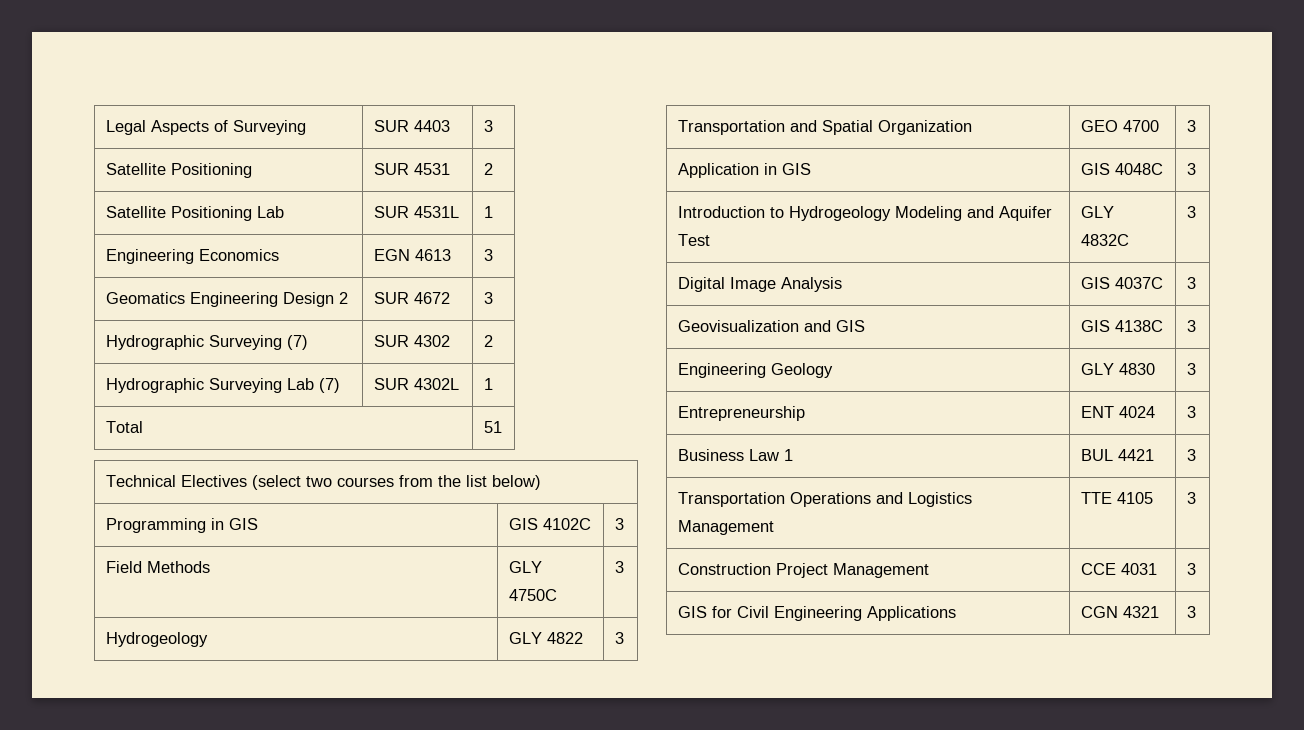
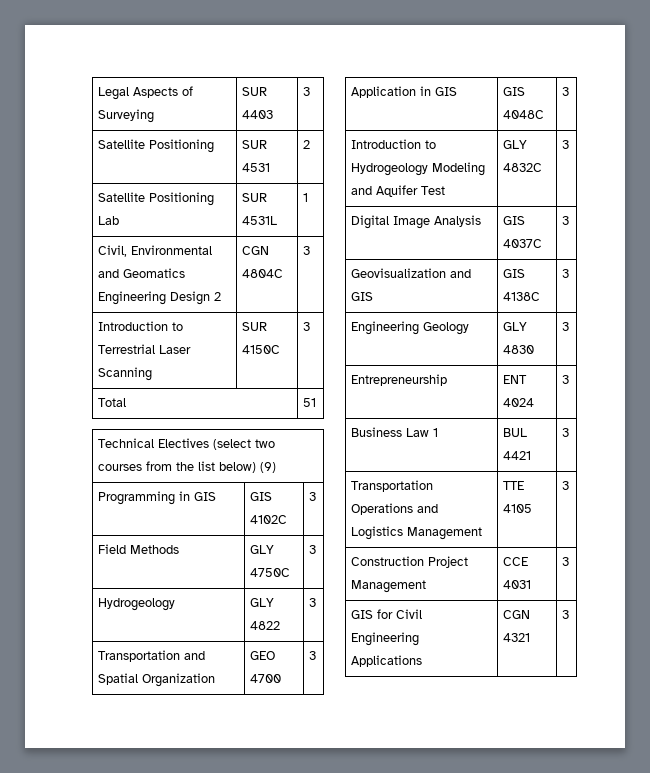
[105,249,279,264] [373,249,451,261] [483,249,493,261] Engineering Economics | EGN 4613 | 3 // -> [97,245,212,257] [97,269,119,278] Civil, Environmental and
[373,292,450,304] [483,292,493,304] [105,335,308,350] [373,335,450,347] [483,335,493,347] [105,378,340,393] [373,378,459,390] [483,378,493,390] SUR 4672 | 3 // Hydrographic Surveying (7) | SUR 4302 | 2 // Hydrographic Surveying Lab (7) | SUR 4302L | 1 -> [241,246,269,255] [241,269,283,278] [302,246,310,255] [97,321,183,331] [97,344,191,354] [97,367,152,381] [241,322,267,331] [241,345,280,354] [302,322,310,331] CGN 4804C | 3 // Introduction to Terrestrial Laser Scanning | SUR 4150C | 3
(541, 482) none -> [259,462,276,473] (9)

